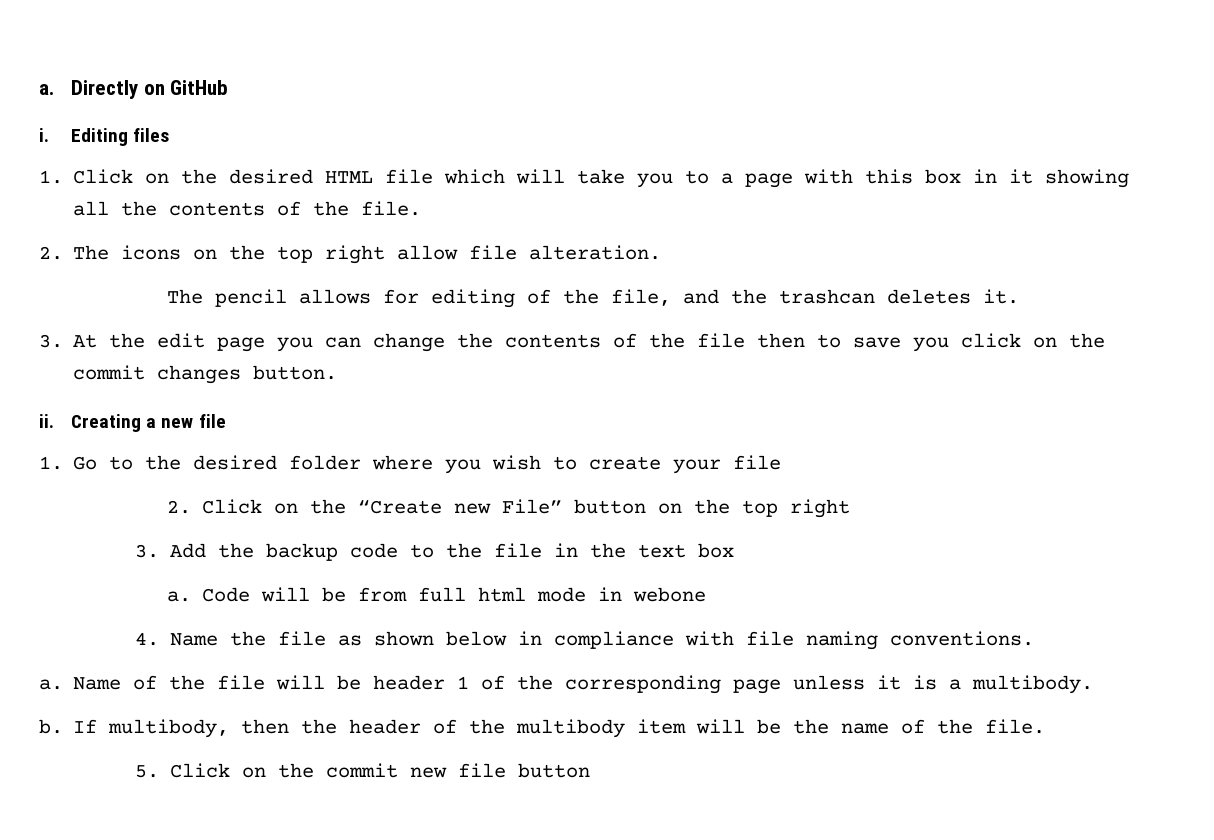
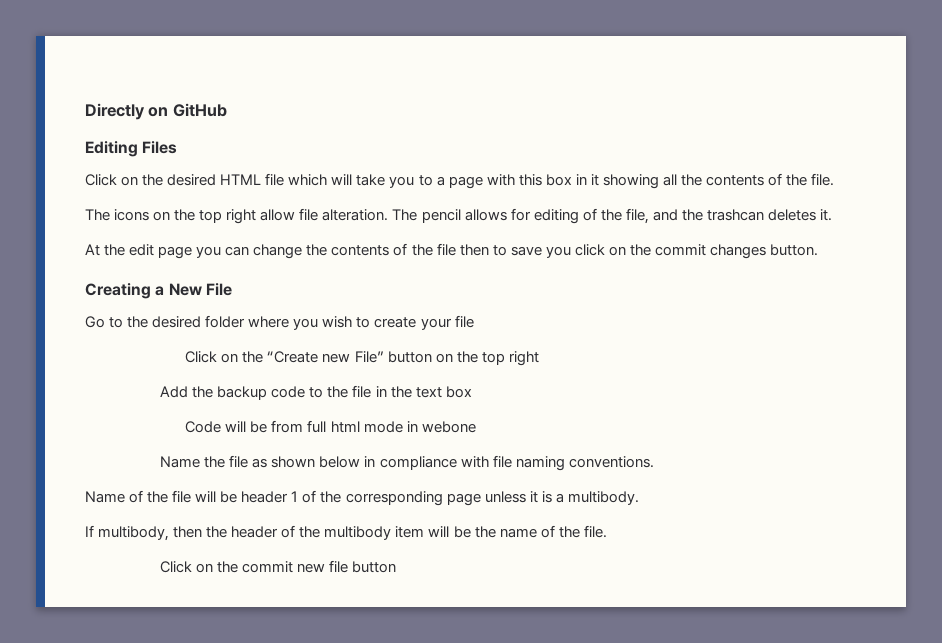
[39,84,54,95] a. -> (85, 111) none
[39,128,170,146] [39,170,63,184] i. Editing files // 1. -> [85,141,178,157] Editing Files //
[39,246,63,260] 2. -> (835, 179) none
(662, 252) // -> (389, 215) none
[39,334,63,348] 3. -> (833, 215) none
[39,414,54,428] ii. -> (819, 250) none
[161,414,226,428] [39,456,63,470] new file // 1. -> [168,283,232,296] New File //
[167,500,192,514] 2. -> (474, 321) none
[135,544,160,558] 3. -> (539, 358) none
[167,591,192,602] a. -> (472, 392) none
[135,632,160,646] 4. -> (476, 427) none
[39,679,63,690] a. -> (654, 462) none
[39,719,63,734] b. -> (639, 498) none
[135,765,160,778] 5. -> (607, 531) none

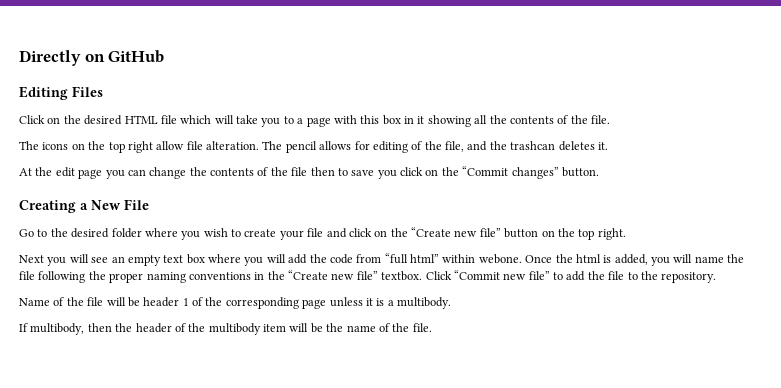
[654,244,766,259] commit changes -> [462,166,559,179] “Commit changes”
[185,351,218,363] // Click -> [326,228,372,238] and click
[354,351,384,363] File” -> [479,228,501,237] file”
[508,351,539,366] [160,385,472,400] [185,420,476,433] [160,455,654,471] right // Add the backup code to the file in the text box // Code will be from full html mode in webone // Name the file as shown below in compliance with file naming conventions. -> [597,228,626,240] [19,253,745,266] [19,270,717,283] right. // Next you will see an empty text box where you will add the code from “full html” within webone. Once the html is added, you will name the file following the proper naming conventions in the “Create new file” textbox. Click “Commit new file” to add the file to the repository.
[160,560,397,573] // Click on the commit new file button -> (432, 327) none

